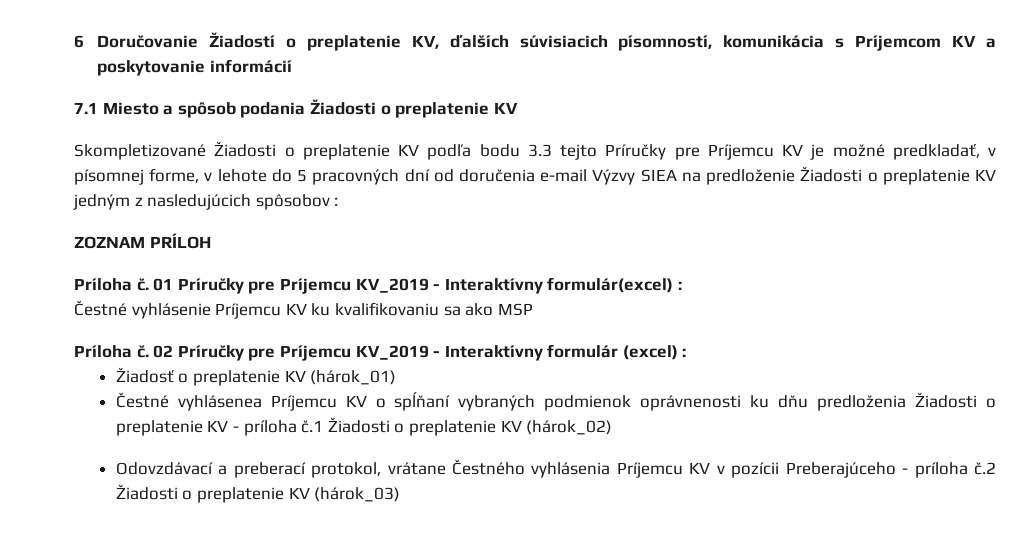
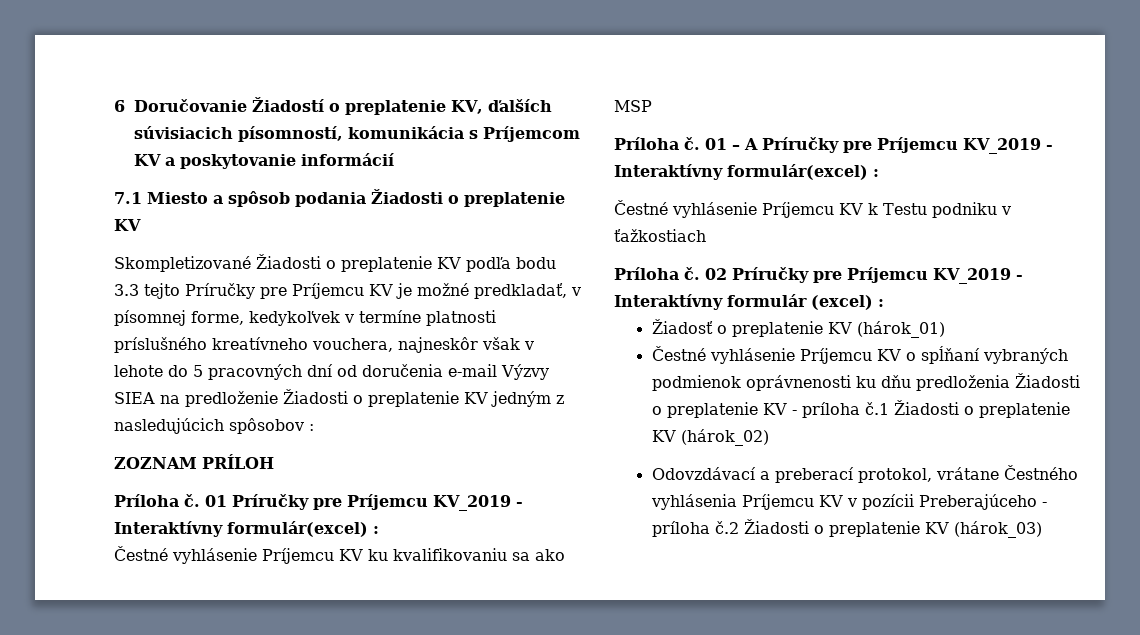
(200, 175) none -> [249,310,496,326] [114,337,520,353] kedykoľvek v termíne platnosti príslušného kreatívneho vouchera, najneskôr však
(533, 309) none -> [614,137,1053,154] [614,164,879,180] [614,200,1011,218] [614,229,706,242] // Príloha č. 01 – A Príručky pre Príjemcu KV_2019 - Interaktívny formulár(excel) : // Čestné vyhlásenie Príjemcu KV k Testu podniku v ťažkostiach
[177,395,262,411] vyhlásenea -> [709,348,795,364] vyhlásenie

